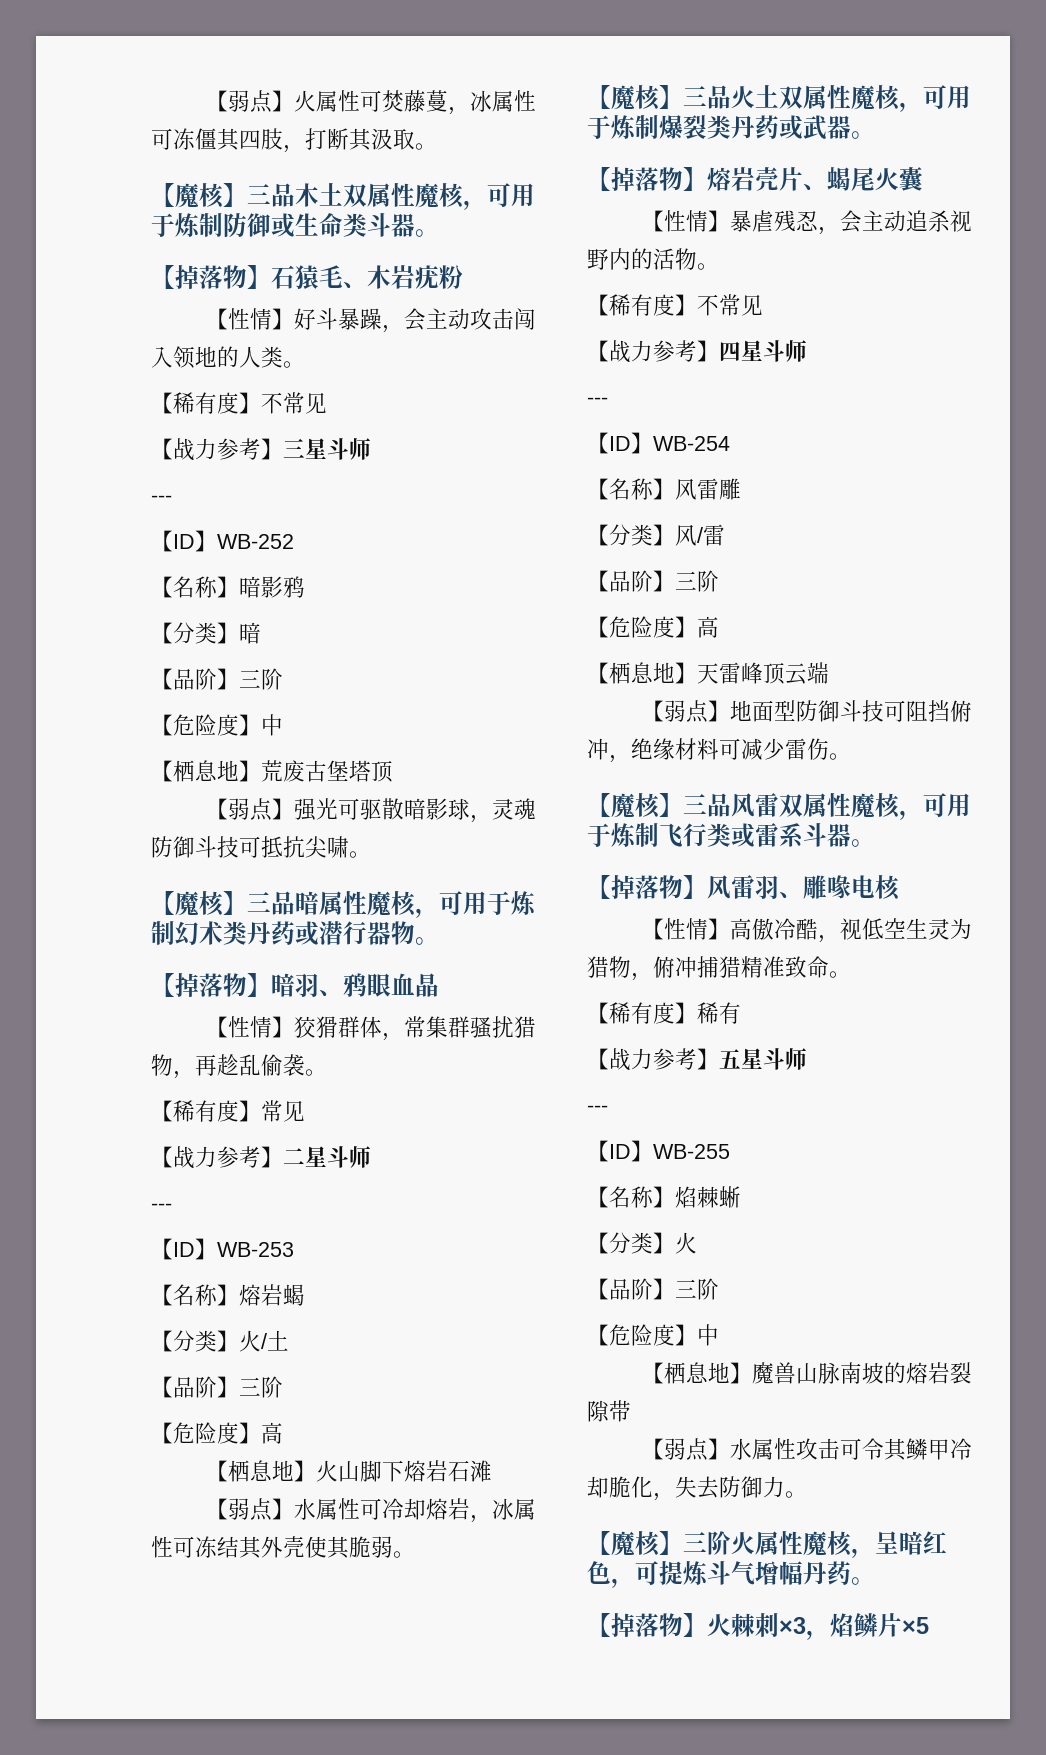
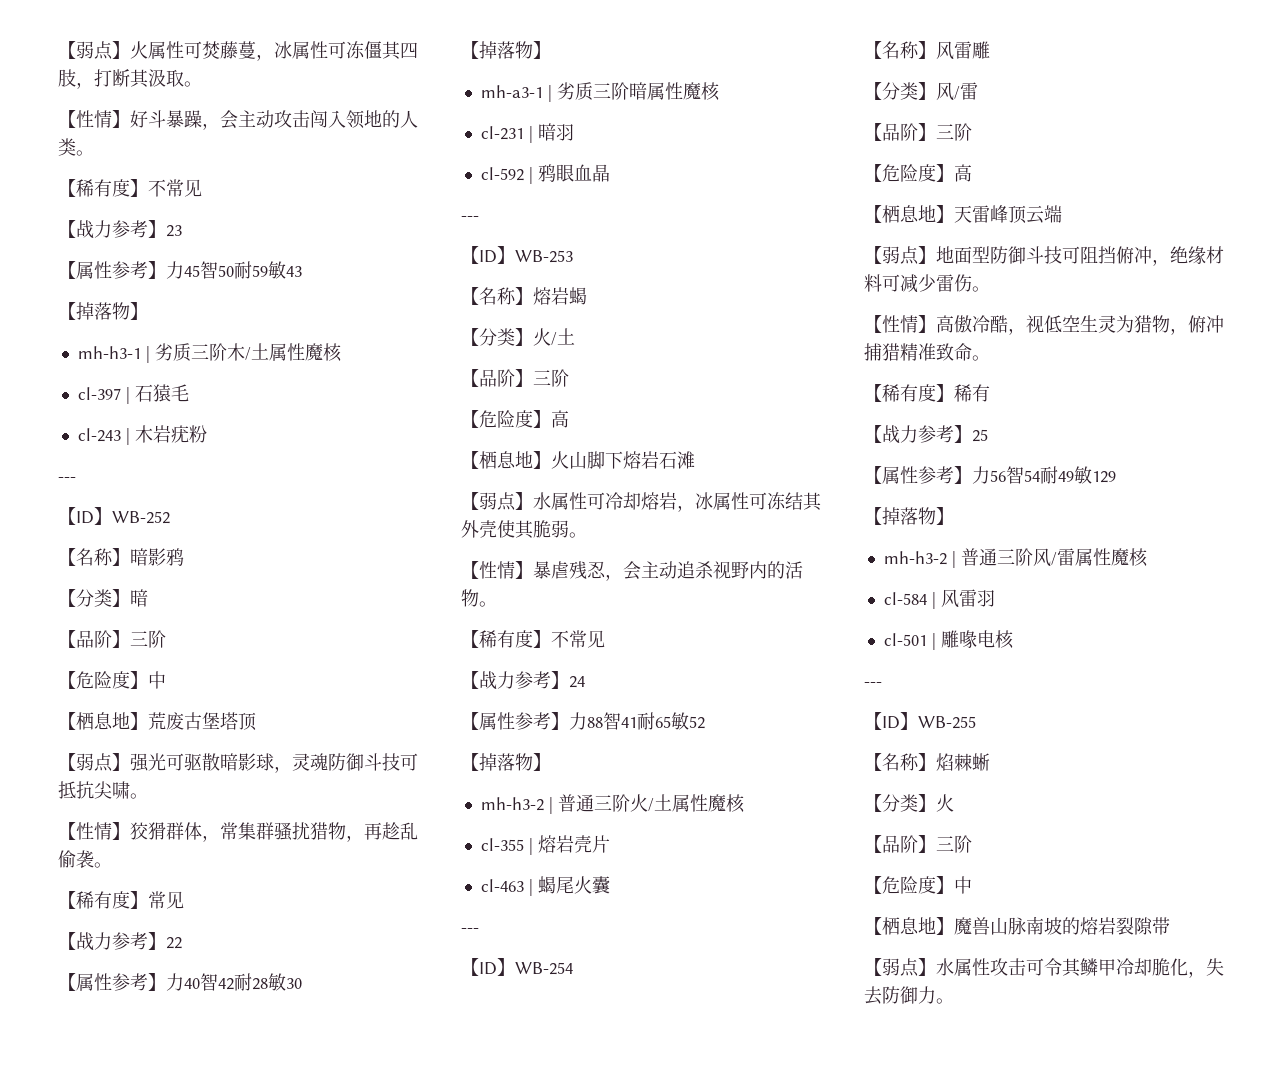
[151,183,535,210] [151,213,439,238] [151,265,463,290] // 【魔核】三品木土双属性魔核，可用于炼制防御或生命类斗器。 // 【掉落物】石猿毛、木岩疣粉 -> (202, 84) none
[283,438,371,460] 三星斗师 -> [166,225,182,237] [58,261,302,279] [58,302,148,320] [77,343,342,363] [77,384,189,404] [77,425,207,445] 23 // 【属性参考】力45智50耐59敏43 // 【掉落物】 // mh-h3-1 | 劣质三阶木/土属性魔核 // cl-397 | 石猿毛 // cl-243 | 木岩疣粉
[151,891,537,918] [151,921,439,946] [151,973,439,997] // 【魔核】三品暗属性魔核，可用于炼制幻术类丹药或潜行器物。 // 【掉落物】暗羽、鸦眼血晶 -> (148, 796) none
[283,1146,371,1168] 二星斗师 -> [166,937,182,949] [58,973,302,991] [461,41,551,59] [480,82,720,102] [480,123,574,143] [480,164,610,184] 22 // 【属性参考】力40智42耐28敏30 // 【掉落物】 // mh-a3-1 | 劣质三阶暗属性魔核 // cl-231 | 暗羽 // cl-592 | 鸦眼血晶
[587,85,971,112] [587,115,875,140] [587,167,923,191] // 【魔核】三品火土双属性魔核，可用于炼制爆裂类丹药或武器。 // 【掉落物】熔岩壳片、蝎尾火囊 -> (587, 535) none
[719,340,807,362] 四星斗师 -> [569,676,585,688] [461,712,705,730] [461,753,551,771] [480,794,745,814] [480,835,610,855] [480,876,610,896] 24 // 【属性参考】力88智41耐65敏52 // 【掉落物】 // mh-h3-2 | 普通三阶火/土属性魔核 // cl-355 | 熔岩壳片 // cl-463 | 蝎尾火囊
[587,793,971,820] [587,823,875,848] [587,875,900,901] // 【魔核】三品风雷双属性魔核，可用于炼制飞行类或雷系斗器。 // 【掉落物】风雷羽、雕喙电核 -> (990, 289) none
[719,1048,807,1070] 五星斗师 -> [972,429,988,442] [864,466,1116,484] [864,507,954,525] [883,548,1148,568] [883,589,995,609] [883,630,1014,650] 25 // 【属性参考】力56智54耐49敏129 // 【掉落物】 // mh-h3-2 | 普通三阶风/雷属性魔核 // cl-584 | 风雷羽 // cl-501 | 雕喙电核
[587,1531,947,1558] [587,1561,875,1588] [587,1613,929,1640] // 【魔核】三阶火属性魔核，呈暗红色，可提炼斗气增幅丹药。 // 【掉落物】火棘刺×3，焰鳞片×5 -> (954, 1001) none

